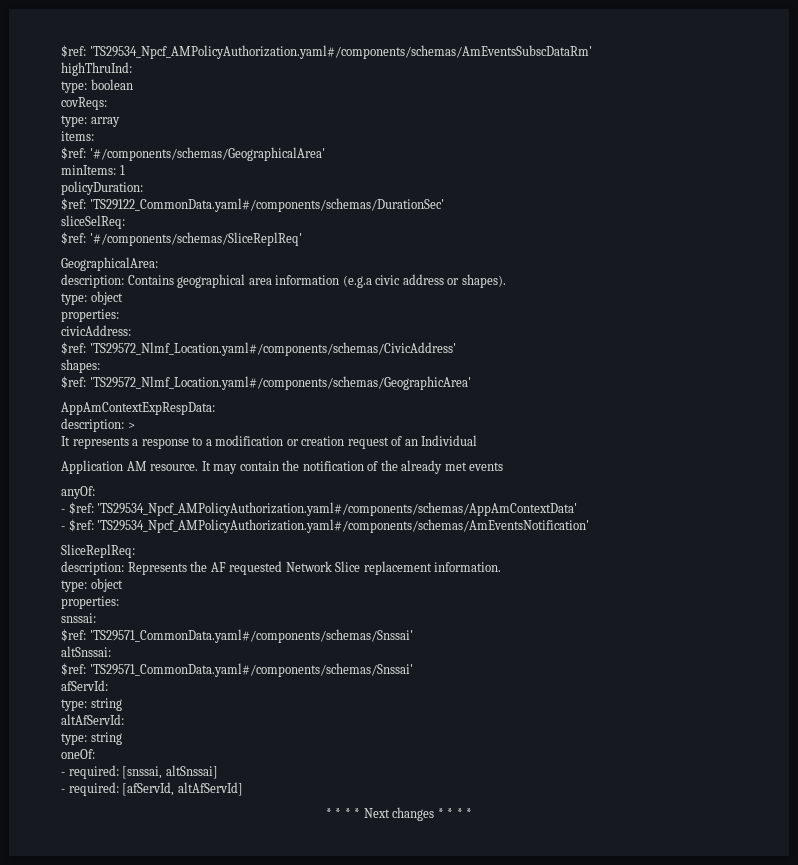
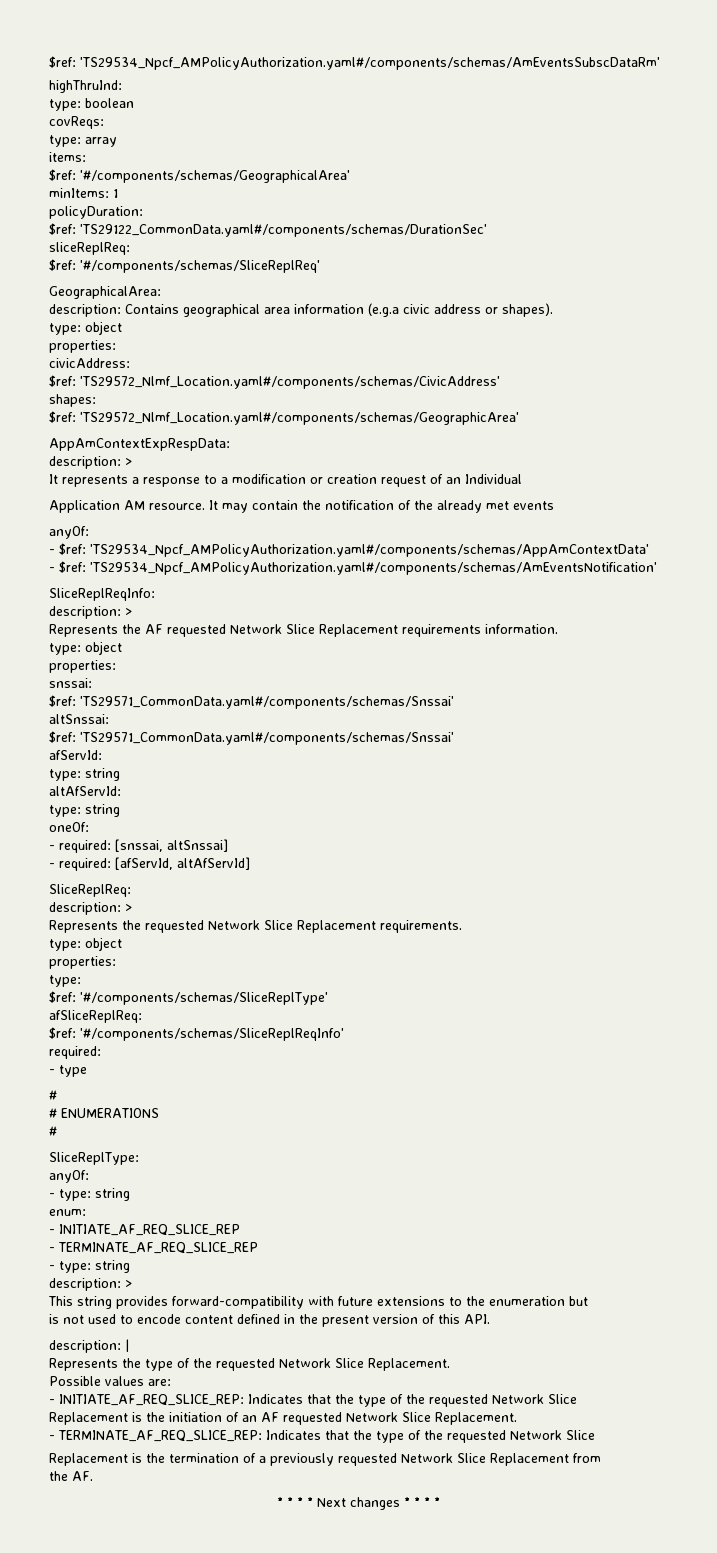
[61,215,125,229] sliceSelReq: -> [49,242,130,255] sliceReplReq:
[61,544,135,558] [61,561,124,575] SliceReplReq: // description: -> [49,588,155,601] [49,606,132,619] SliceReplReqInfo: // description: > //
[363,561,432,575] replacement -> [319,624,481,637] Replacement requirements
(243, 789) none -> [49,884,131,897] [49,902,132,915] [49,920,462,933] [49,937,122,951] [49,956,116,969] [49,975,81,987] [49,991,328,1005] [49,1010,142,1023] [49,1027,344,1041] [49,1046,101,1059] [49,1065,87,1077] [49,1090,57,1100] [49,1108,159,1118] [49,1126,57,1136] [49,1152,139,1165] [49,1170,89,1183] [49,1188,130,1201] [49,1209,86,1216] [49,1224,240,1236] [49,1242,258,1254] [49,1260,130,1273] [49,1278,132,1291] [48,1296,588,1309] [49,1314,490,1327] [49,1339,129,1353] [49,1358,450,1371] [49,1376,171,1386] [49,1394,577,1407] [49,1412,517,1425] [49,1430,595,1443] [49,1453,601,1466] [49,1471,93,1481] // SliceReplReq: // description: > // Represents the requested Network Slice Replacement requirements. // type: object // properties: // type: // $ref: '#/components/schemas/SliceReplType' // afSliceReplReq: // $ref: '#/components/schemas/SliceReplReqInfo' // required: // - type // # // # ENUMERATIONS // # // SliceReplType: // anyOf: // - type: string // enum: // - INITIATE_AF_REQ_SLICE_REP // - TERMINATE_AF_REQ_SLICE_REP // - type: string // description: > // This string provides forward-compatibility with future extensions to the enumeration but // is not used to encode content defined in the present version of this API. // description: | // Represents the type of the requested Network Slice Replacement. // Possible values are: // - INITIATE_AF_REQ_SLICE_REP: Indicates that the type of the requested Network Slice // Replacement is the initiation of an AF requested Network Slice Replacement. // - TERMINATE_AF_REQ_SLICE_REP: Indicates that the type of the requested Network Slice // Replacement is the termination of a previously requested Network Slice Replacement from // the AF.

